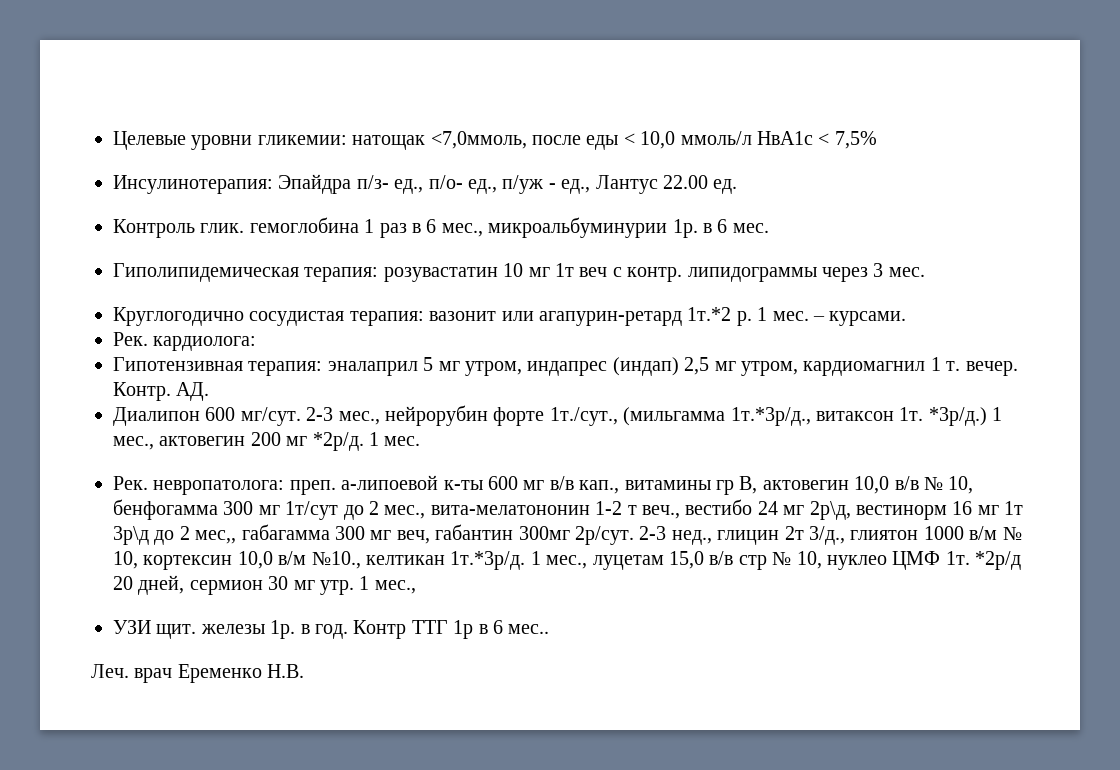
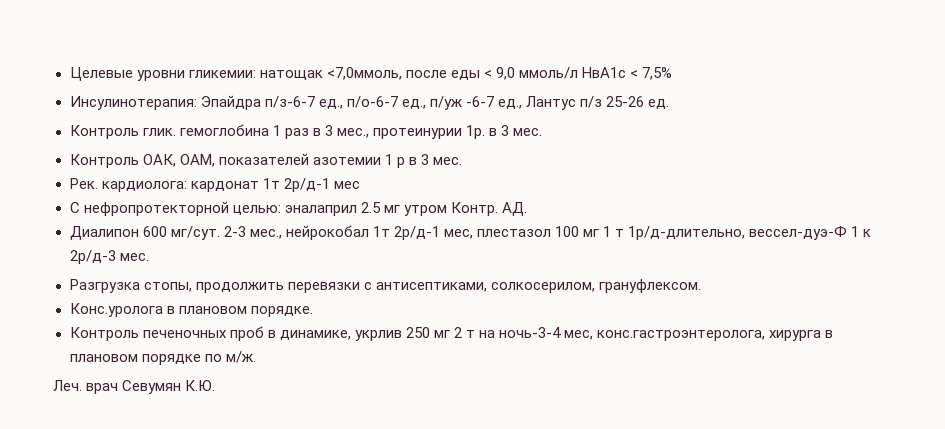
[640,131,676,149] 10,0 -> [495,67,515,80] 9,0
[356,175,463,194] п/з- ед., п/о- -> [264,96,398,109] п/з-6-7 ед., п/о-6-7
[548,183,556,189] - -> [465,96,494,107] -6-7
[662,175,708,189] 22.00 -> [580,96,645,108] п/з 25-26
[426,217,769,238] [113,263,925,282] [113,307,907,326] 6 мес., микроальбуминурии 1р. в 6 мес. // Гиполипидемическая терапия: розувастатин 10 мг 1т веч с контр. липидограммы через 3 мес. // Круглогодично сосудистая терапия: вазонит или агапурин-ретард 1т.*2 р. 1 мес. – курсами. -> [324,125,543,139] [69,153,462,168] 3 мес., протеинурии 1р. в 3 мес. // Контроль ОАК, ОАМ, показателей азотемии 1 р в 3 мес.
[113,357,1018,376] // Гипотензивная терапия: эналаприл 5 мг утром, индапрес (индап) 2,5 мг утром, кардиомагнил 1 т. вечер. -> [190,178,360,192] [69,201,447,216] кардонат 1т 2р/д-1 мес // С нефропротекторной целью: эналаприл 2.5 мг утром
[385,405,1003,426] [113,432,421,451] [113,475,974,495] [113,499,1024,520] [113,524,1022,545] [113,551,1022,570] [113,575,416,595] [113,620,550,639] нейрорубин форте 1т./сут., (мильгамма 1т.*3р/д., витаксон 1т. *3р/д.) 1 мес., актовегин 200 мг *2р/д. 1 мес. // Рек. невропатолога: преп. а-липоевой к-ты 600 мг в/в кап., витамины гр В, актовегин 10,0 в/в № 10, бенфогамма 300 мг 1т/сут до 2 мес., вита-мелатононин 1-2 т веч., вестибо 24 мг 2р\д, вестинорм 16 мг 1т 3р\д до 2 мес,, габагамма 300 мг веч, габантин 300мг 2р/сут. 2-3 нед., глицин 2т 3/д., глиятон 1000 в/м № 10, кортексин 10,0 в/м №10., келтикан 1т.*3р/д. 1 мес., луцетам 15,0 в/в стр № 10, нуклео ЦМФ 1т. *2р/д 20 дней, сермион 30 мг утр. 1 мес., // УЗИ щит. железы 1р. в год. Контр ТТГ 1р в 6 мес.. -> [285,225,872,240] [69,250,149,264] [69,279,701,293] [69,303,313,317] [69,326,834,341] [69,351,256,365] нейрокобал 1т 2р/д-1 мес, плестазол 100 мг 1 т 1р/д-длительно, вессел-дуэ-Ф 1 к 2р/д-3 мес. // Разгрузка стопы, продолжить перевязки с антисептиками, солкосерилом, грануфлексом. // Конс.уролога в плановом порядке. // Контроль печеночных проб в динамике, укрлив 250 мг 2 т на ночь-3-4 мес, конс.гастроэнтеролога, хирурга в плановом порядке по м/ж.
[177,664,305,683] Еременко Н.В. -> [122,380,216,394] Севумян К.Ю.

